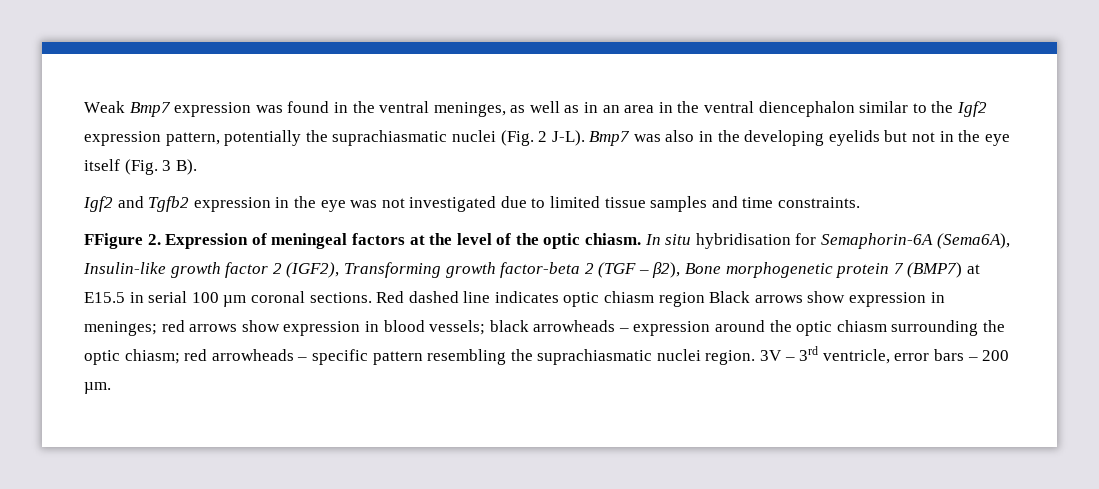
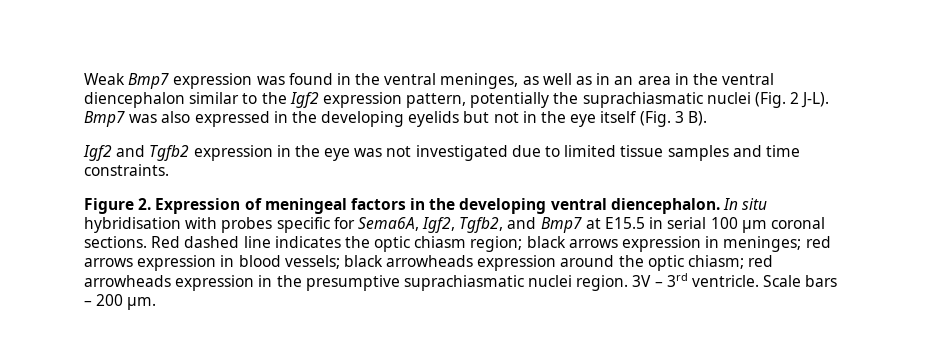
(695, 136) none -> [194,111,270,127] expressed
[84,233,143,249] FFigure -> [84,198,134,214] Figure
[409,233,1010,249] [83,262,963,278] at the level of the optic chiasm. In situ hybridisation for Semaphorin-6A (Sema6A), Insulin-like growth factor 2 (IGF2), Transforming growth factor-beta 2 (TGF – β2), Bone morphogenetic protein 7 (BMP7) -> [410,198,768,214] [84,217,582,233] in the developing ventral diencephalon. In situ hybridisation with probes specific for Sema6A, Igf2, Tgfb2, and Bmp7
[563,291,846,307] optic chiasm region Black arrows show -> [344,236,618,252] the optic chiasm region; black arrows
[241,320,280,332] show -> (133, 262) none
[618,328,629,332] – -> (474, 261) none
[836,320,1006,336] [84,349,533,365] chiasm surrounding the optic chiasm; red arrowheads – specific pattern resembling the -> [688,255,774,269] [84,275,400,291] chiasm; red arrowheads expression in the presumptive
[822,349,930,364] ventricle, error -> [692,275,802,287] ventricle. Scale

